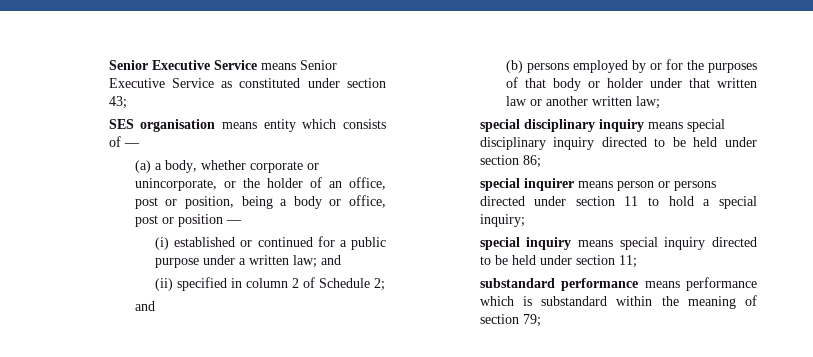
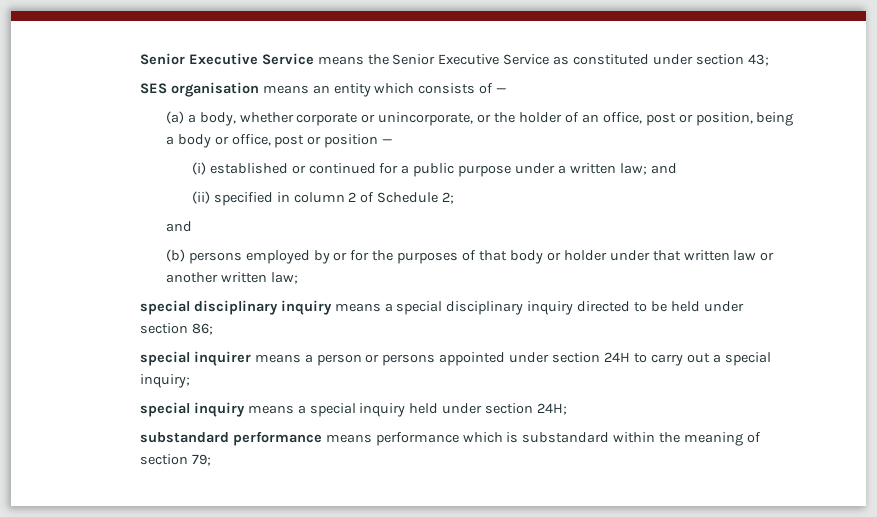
(296, 66) none -> [367,54,389,65] the
(257, 125) none -> [312,85,330,94] an
(683, 125) none -> [384,303,393,312] a
(613, 184) none -> [304,354,313,363] a
[479,196,694,206] directed under section 11 to hold -> [439,352,710,366] appointed under section 24H to carry out
[619,237,757,250] [479,255,637,268] special inquiry directed to be held under section 11; -> [297,403,568,417] a special inquiry held under section 24H;

